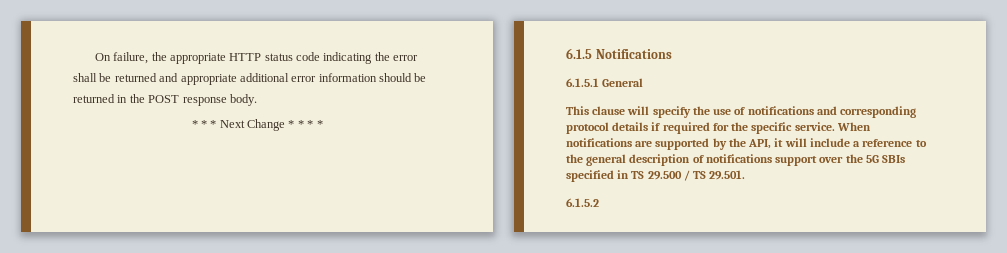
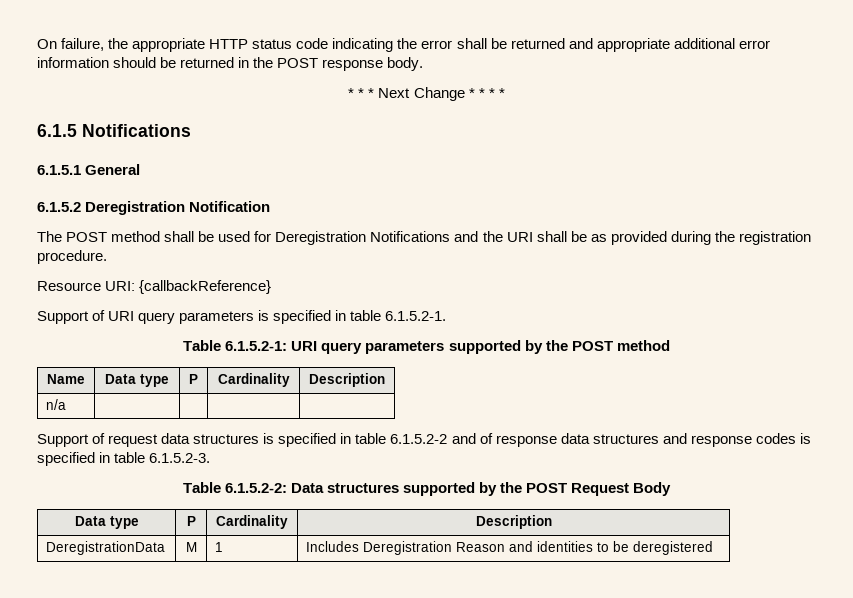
[566,106,917,118] [566,122,871,134] [566,138,927,150] [566,154,906,166] [566,170,746,182] [566,198,599,207] This clause will specify the use of notifications and corresponding protocol details if required for the specific service. When notifications are supported by the API, it will include a reference to the general description of notifications support over the 5G SBIs specified in TS 29.500 / TS 29.501. // 6.1.5.2 -> [37,201,271,215] [37,231,811,245] [37,250,107,264] [37,280,272,294] [37,310,447,324] [183,340,670,354] [47,374,85,384] [105,374,169,387] [189,374,198,384] [217,373,290,387] [309,373,385,387] [46,399,67,410] [37,433,811,447] [37,452,211,466] [182,482,672,496] [74,516,139,529] [186,516,196,526] [216,515,288,529] [475,515,552,529] [46,541,166,555] [185,542,197,552] [215,542,224,552] [306,541,714,555] 6.1.5.2 Deregistration Notification // The POST method shall be used for Deregistration Notifications and the URI shall be as provided during the registration procedure. // Resource URI: {callbackReference} // Support of URI query parameters is specified in table 6.1.5.2-1. // Table 6.1.5.2-1: URI query parameters supported by the POST method // Name | Data type | P | Cardinality | Description // n/a | | | | // Support of request data structures is specified in table 6.1.5.2-2 and of response data structures and response codes is specified in table 6.1.5.2-3. // Table 6.1.5.2-2: Data structures supported by the POST Request Body // Data type | P | Cardinality | Description // DeregistrationData | M | 1 | Includes Deregistration Reason and identities to be deregistered

